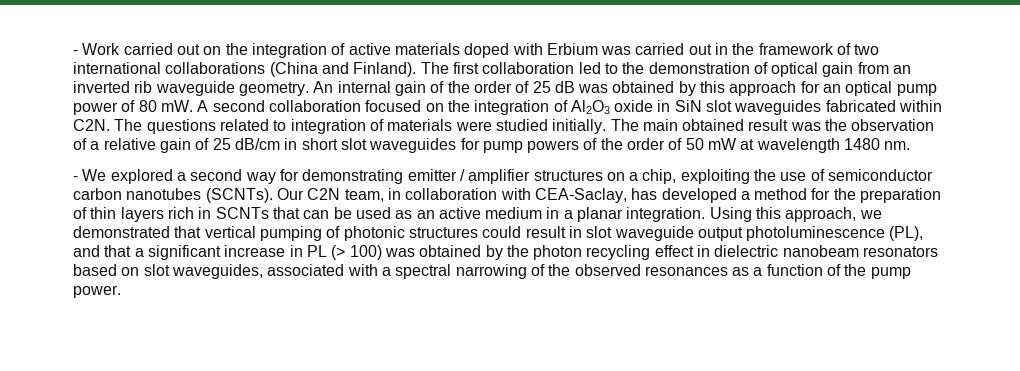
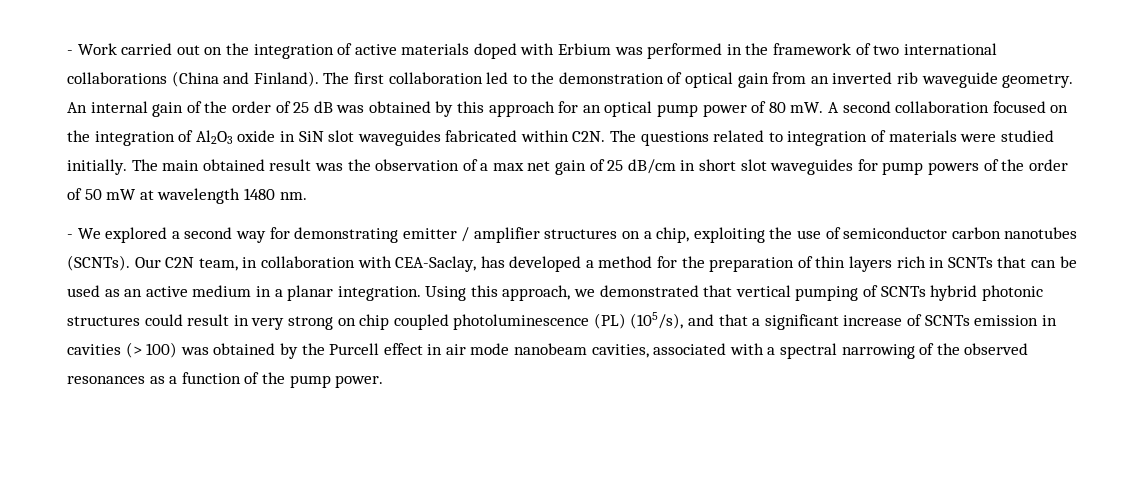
[635,43,712,55] carried out -> [647,43,723,59] performed
[103,138,156,150] relative -> [492,161,551,171] max net
(341, 232) none -> [880,285,978,301] SCNTs hybrid
[586,226,924,241] slot waveguide output photoluminescence (PL), -> [251,312,684,330] very strong on chip coupled photoluminescence (PL) (105/s),
[289,245,327,257] in PL -> [907,314,1057,326] [67,344,121,355] of SCNTs emission in cavities
[533,245,939,260] [73,264,263,279] photon recycling effect in dielectric nanobeam resonators based on slot waveguides, -> [329,343,649,358] Purcell effect in air mode nanobeam cavities,

